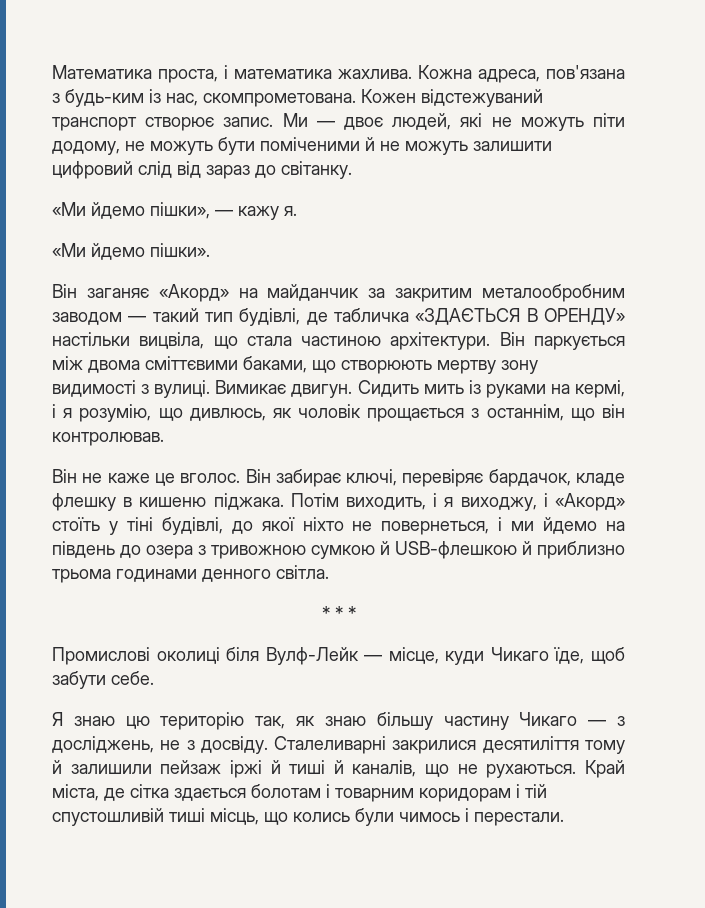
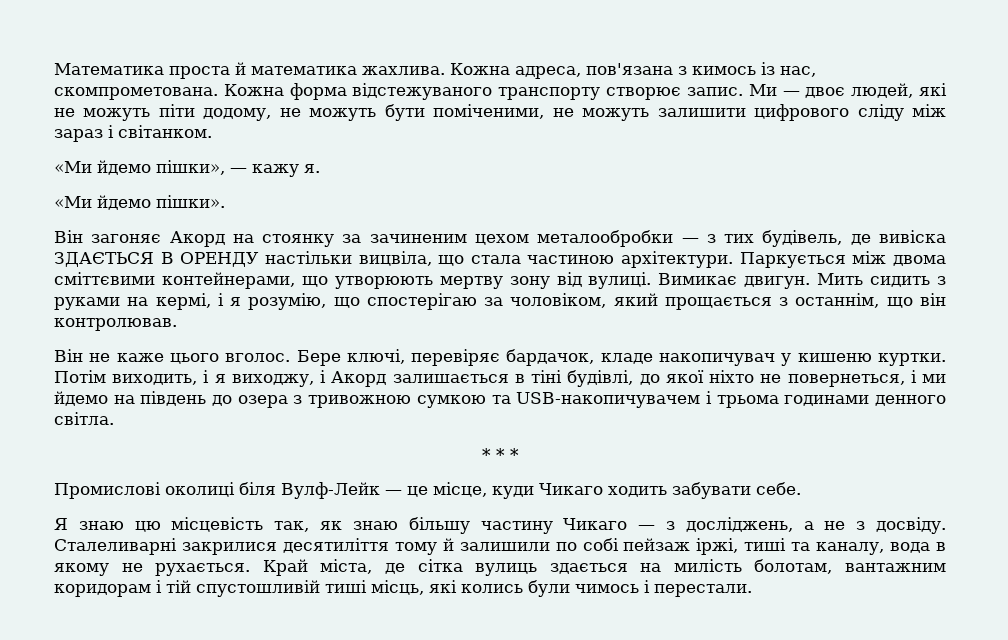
[158,65,228,83] проста, і -> [169,62,246,79] проста й
[65,89,144,107] будь-ким -> [692,66,756,75] кимось
[361,89,543,107] [52,117,137,131] Кожен відстежуваний транспорт -> [223,83,601,100] Кожна форма відстежуваного транспорту
[260,137,375,151] поміченими й -> [433,104,545,119] поміченими,
[52,161,352,179] цифровий слід від зараз до світанку. -> [754,104,946,121] [54,125,212,142] цифрового сліду між зараз і світанком.
[86,284,625,302] [52,308,625,326] заганяє «Акорд» на майданчик за закритим металообробним заводом — такий тип будівлі, де табличка «ЗДАЄТЬСЯ В ОРЕНДУ» -> [91,230,947,247] [54,252,260,267] загоняє Акорд на стоянку за зачиненим цехом металообробки — з тих будівель, де вивіска ЗДАЄТЬСЯ В ОРЕНДУ
[499,332,625,350] Він паркується -> [739,252,846,268] Паркується
[243,356,538,374] [52,380,481,398] баками, що створюють мертву зону видимості з вулиці. Вимикає двигун. Сидить мить із -> [161,272,946,289] контейнерами, що утворюють мертву зону від вулиці. Вимикає двигун. Мить сидить з
[189,404,362,421] дивлюсь, як чоловік -> [366,293,658,310] спостерігаю за чоловіком, який
[154,469,625,487] [52,493,284,511] це вголос. Він забирає ключі, перевіряє бардачок, кладе флешку в кишеню піджака. -> [169,349,946,366] цього вголос. Бере ключі, перевіряє бардачок, кладе накопичувач у кишеню куртки.
[554,493,625,511] [52,517,118,535] «Акорд» стоїть у -> [331,371,525,387] Акорд залишається в
[380,541,625,559] й USB-флешкою й приблизно -> [491,391,712,408] та USB-накопичувачем і
(383, 658) none -> [407,486,428,497] це
[553,647,625,664] [52,671,106,689] їде, щоб забути -> [608,482,751,499] ходить забувати
[160,712,245,730] територію -> [171,517,264,532] місцевість
(154, 744) none -> [803,521,814,530] а
[160,760,625,778] [52,784,414,802] пейзаж іржі й тиші й каналів, що не рухаються. Край міста, де сітка здається болотам і товарним -> [555,538,947,555] [54,559,946,576] по собі пейзаж іржі, тиші та каналу, вода в якому не рухається. Край міста, де сітка вулиць здається на милість болотам, вантажним
[264,812,288,825] що -> [429,580,457,593] які

